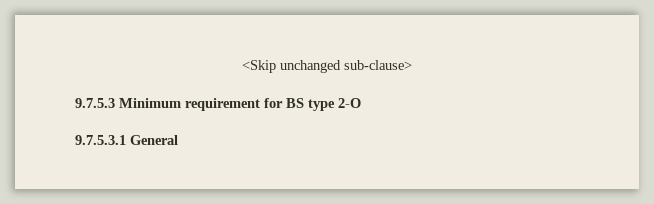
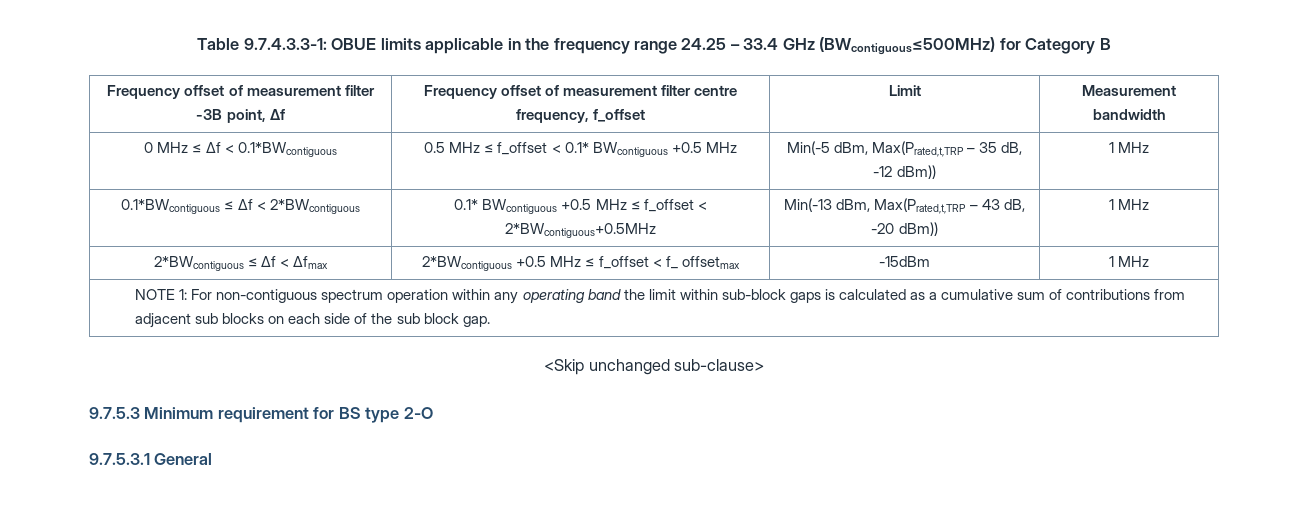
(242, 66) none -> [197,37,1111,55] [107,85,375,99] [196,109,285,123] [423,85,738,99] [515,109,646,123] [888,85,921,96] [1082,85,1176,96] [1092,109,1166,120] [144,142,337,157] [424,142,737,157] [786,141,1023,157] [873,165,936,179] [1108,142,1150,153] [121,199,360,214] [454,199,707,214] [505,223,656,238] [784,198,1025,214] [871,222,938,236] [1108,199,1150,210] [153,256,329,271] [422,256,740,271] [879,256,930,267] [1108,256,1150,267] [135,289,1186,304] [135,313,490,328] Table 9.7.4.3.3-1: OBUE limits applicable in the frequency range 24.25 – 33.4 GHz (BWcontiguous≤500MHz) for Category B // Frequency offset of measurement filter -3B point, Δf | Frequency offset of measurement filter centre frequency, f_offset | Limit | Measurement bandwidth // 0 MHz ≤ Δf < 0.1*BWcontiguous | 0.5 MHz ≤ f_offset < 0.1* BWcontiguous +0.5 MHz | Min(-5 dBm, Max(Prated,t,TRP – 35 dB, -12 dBm)) | 1 MHz // 0.1*BWcontiguous ≤ Δf < 2*BWcontiguous | 0.1* BWcontiguous +0.5 MHz ≤ f_offset < 2*BWcontiguous+0.5MHz | Min(-13 dBm, Max(Prated,t,TRP – 43 dB, -20 dBm)) | 1 MHz // 2*BWcontiguous ≤ Δf < Δfmax | 2*BWcontiguous +0.5 MHz ≤ f_offset < f_ offsetmax | -15dBm | 1 MHz // NOTE 1: For non-contiguous spectrum operation within any operating band the limit within sub-block gaps is calculated as a cumulative sum of contributions from adjacent sub blocks on each side of the sub block gap. //

